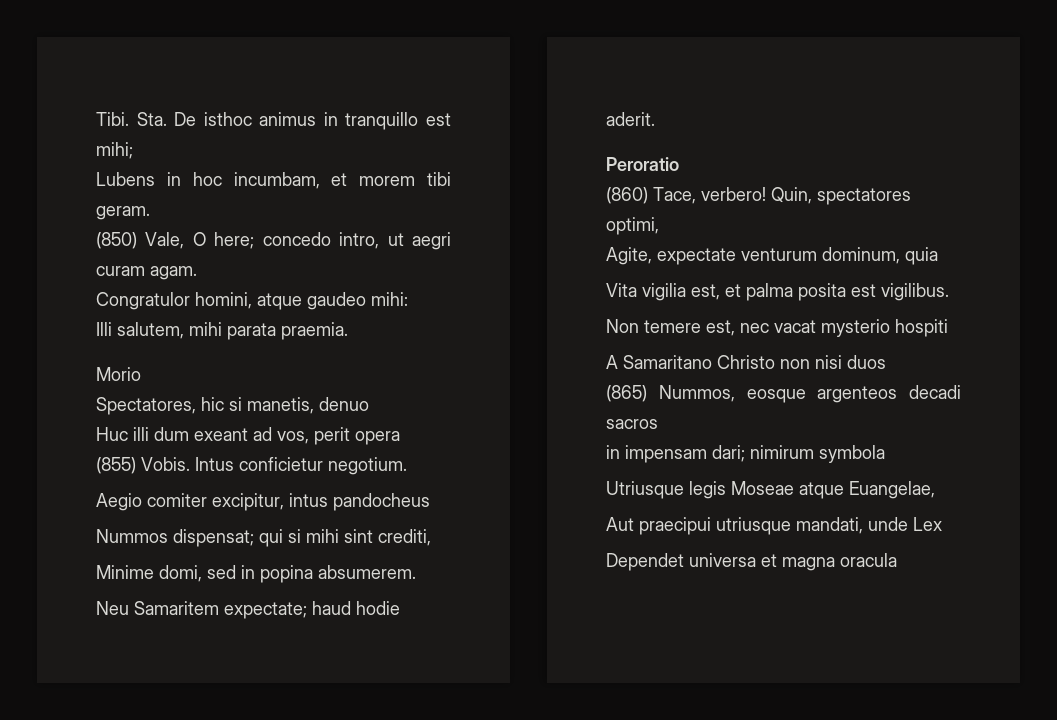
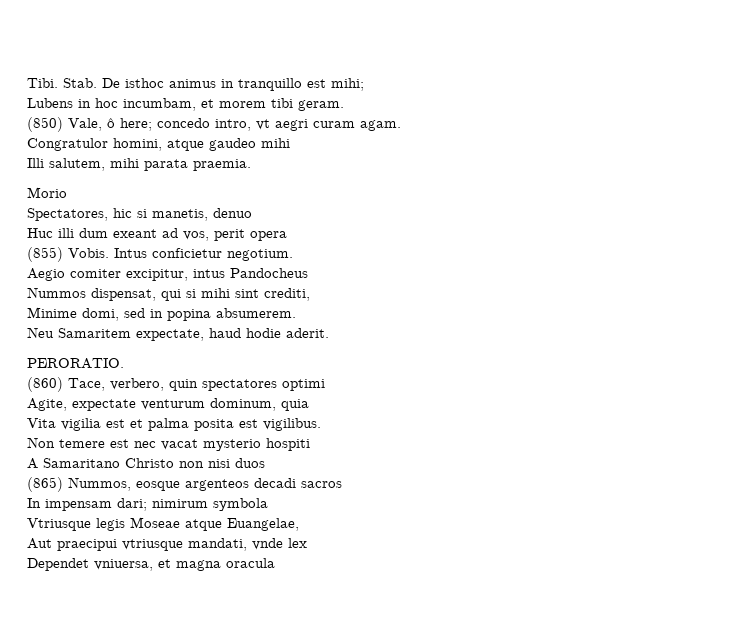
[136,112,167,126] Sta. -> [63,78,97,88] Stab.
[192,232,206,246] O -> [107,118,115,128] ô
[387,233,404,246] ut -> [256,119,270,130] vt
[371,292,408,306] mihi: -> [261,138,290,148] mihi
[333,493,430,511] pandocheus -> [230,268,308,278] Pandocheus
[173,529,254,547] dispensat; -> [91,288,156,301] dispensat,
[224,602,307,619] expectate; -> [136,329,204,341] expectate,
[606,157,679,171] Peroratio -> [27,358,124,369] PERORATIO.
[701,187,911,205] [606,217,659,235] verbero! Quin, spectatores optimi, -> [110,378,325,391] verbero, quin spectatores optimi
[691,284,720,300] est, -> [106,419,125,428] est
[706,320,735,336] est, -> [110,439,129,448] est
[606,445,620,459] in -> [27,498,41,508] In
[606,481,684,499] Utriusque -> [27,518,91,531] Vtriusque
[716,517,942,535] utriusque mandati, unde Lex -> [122,538,307,551] vtriusque mandati, vnde lex
[689,553,756,567] universa -> [94,559,153,571] vniuersa,

